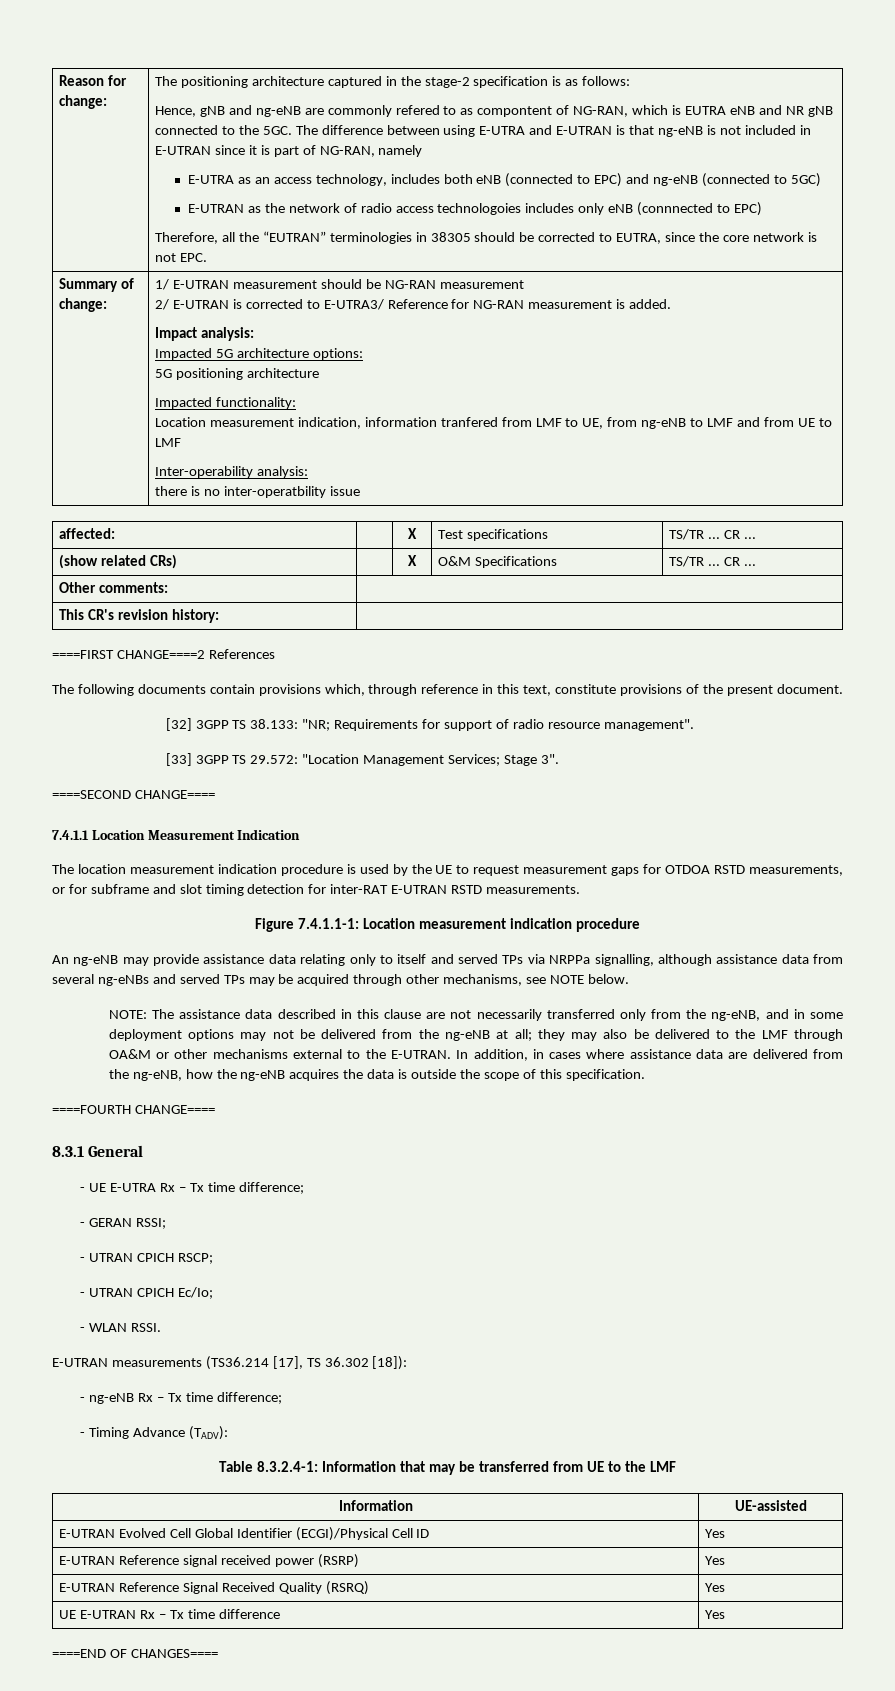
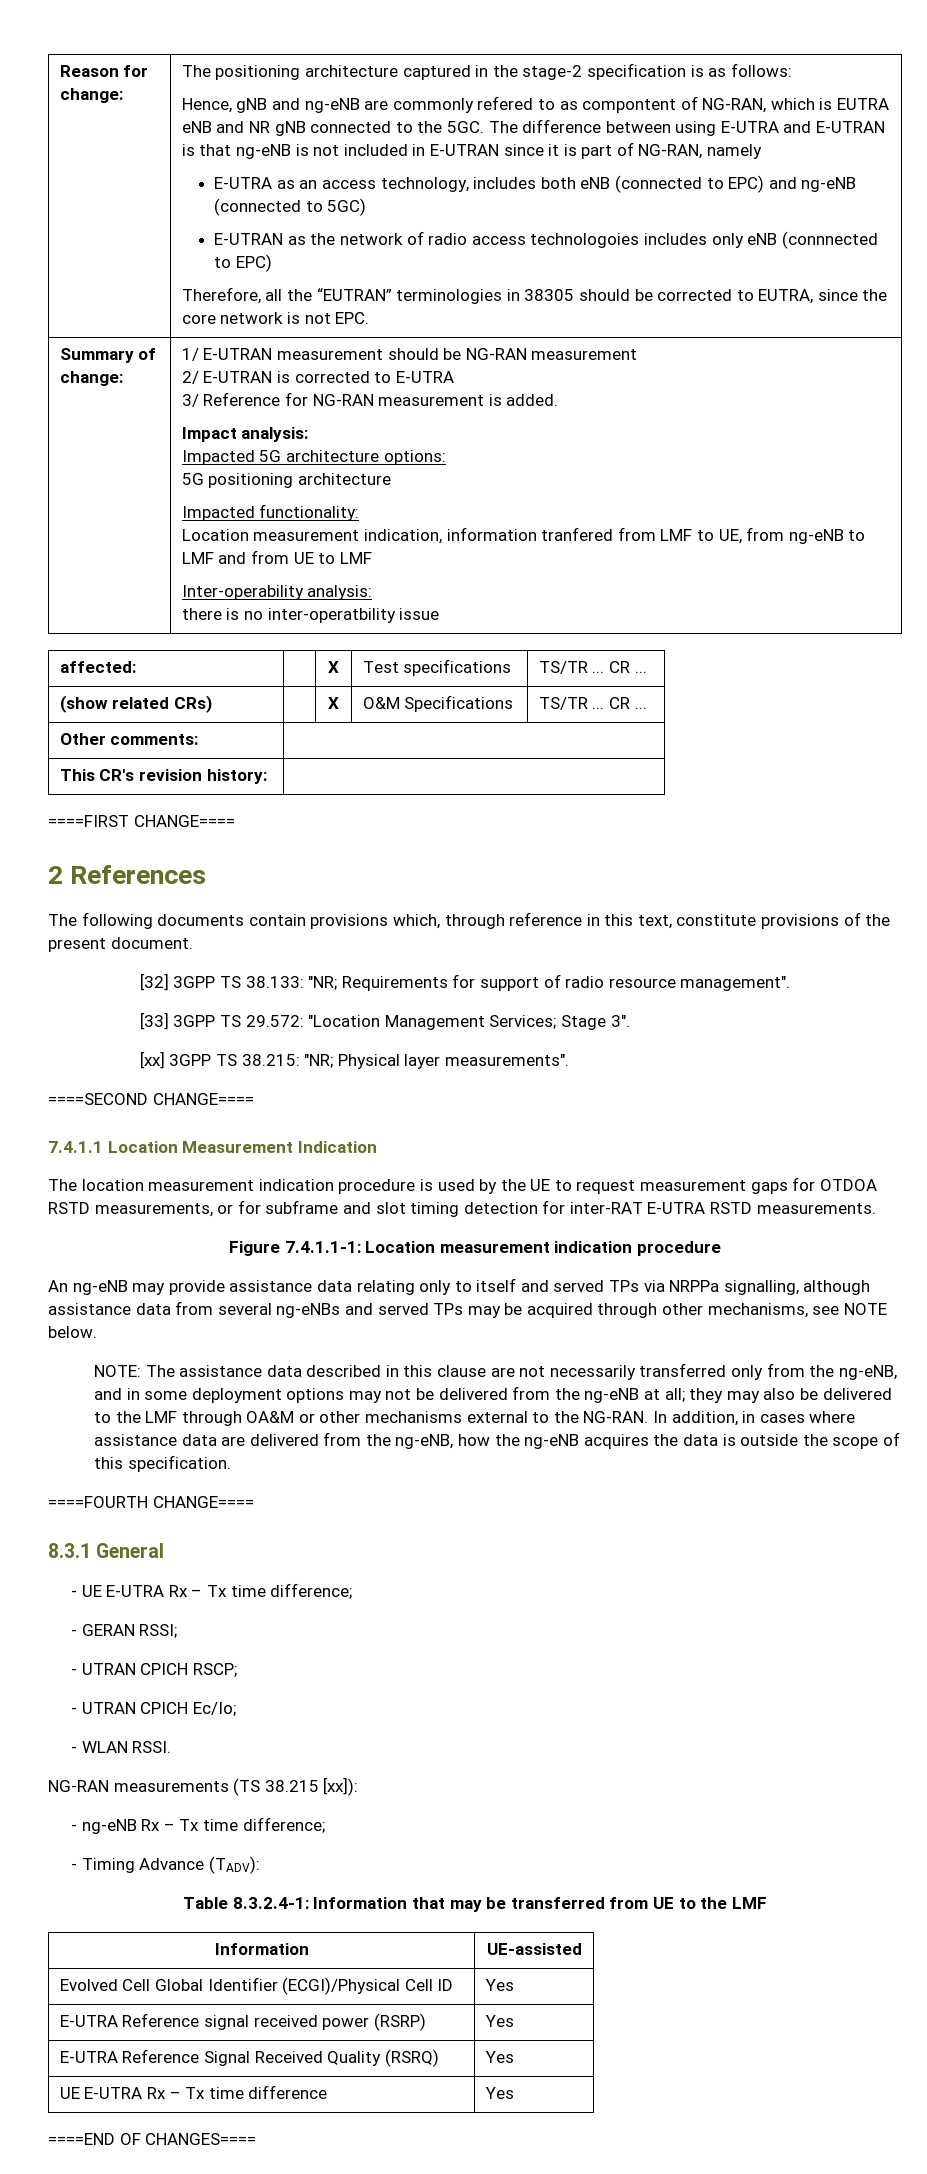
[323,299,384,310] E-UTRA3/ -> [395,371,454,383] [181,394,199,407] E-UTRA // 3/
[116,650,205,659] CHANGE====2 -> [133,815,235,827] [48,866,63,884] CHANGE==== // 2
(559, 759) none -> [139,1051,569,1069] // [xx] 3GPP TS 38.215: "NR; Physical layer measurements".
[391,885,448,894] E-UTRAN -> [647,1202,706,1214] E-UTRA
[390,1050,451,1059] E-UTRAN. -> [583,1411,649,1423] NG-RAN.
[52,1356,408,1370] E-UTRAN measurements (TS36.214 [17], TS 36.302 [18]): -> [48,1777,359,1796] NG-RAN measurements (TS 38.215 [xx]):
[59,1529,116,1538] E-UTRAN -> (582, 1949) none
[59,1556,116,1565] E-UTRAN -> [59,2015,118,2027] E-UTRA
[59,1583,116,1592] E-UTRAN -> [59,2051,118,2063] E-UTRA
[79,1610,136,1619] E-UTRAN -> [84,2087,143,2099] E-UTRA

